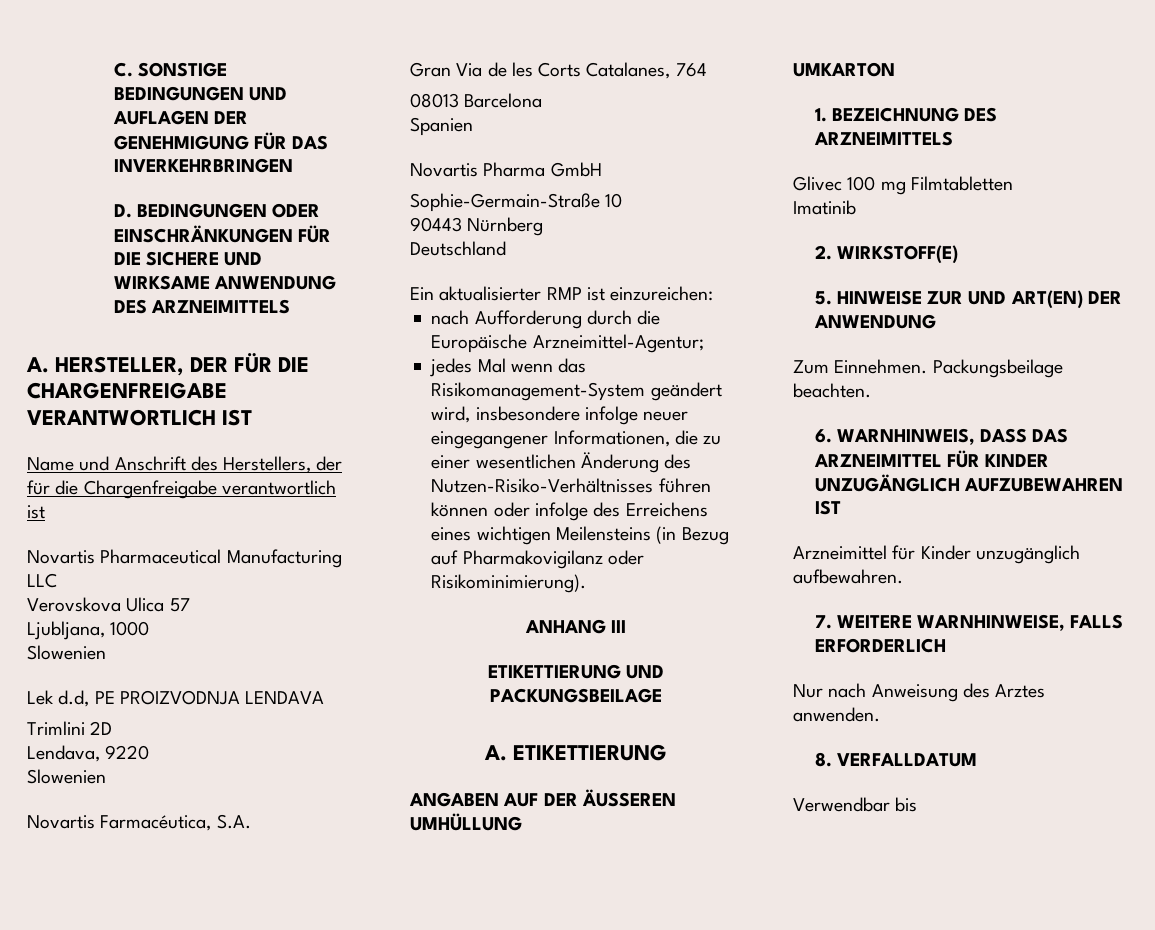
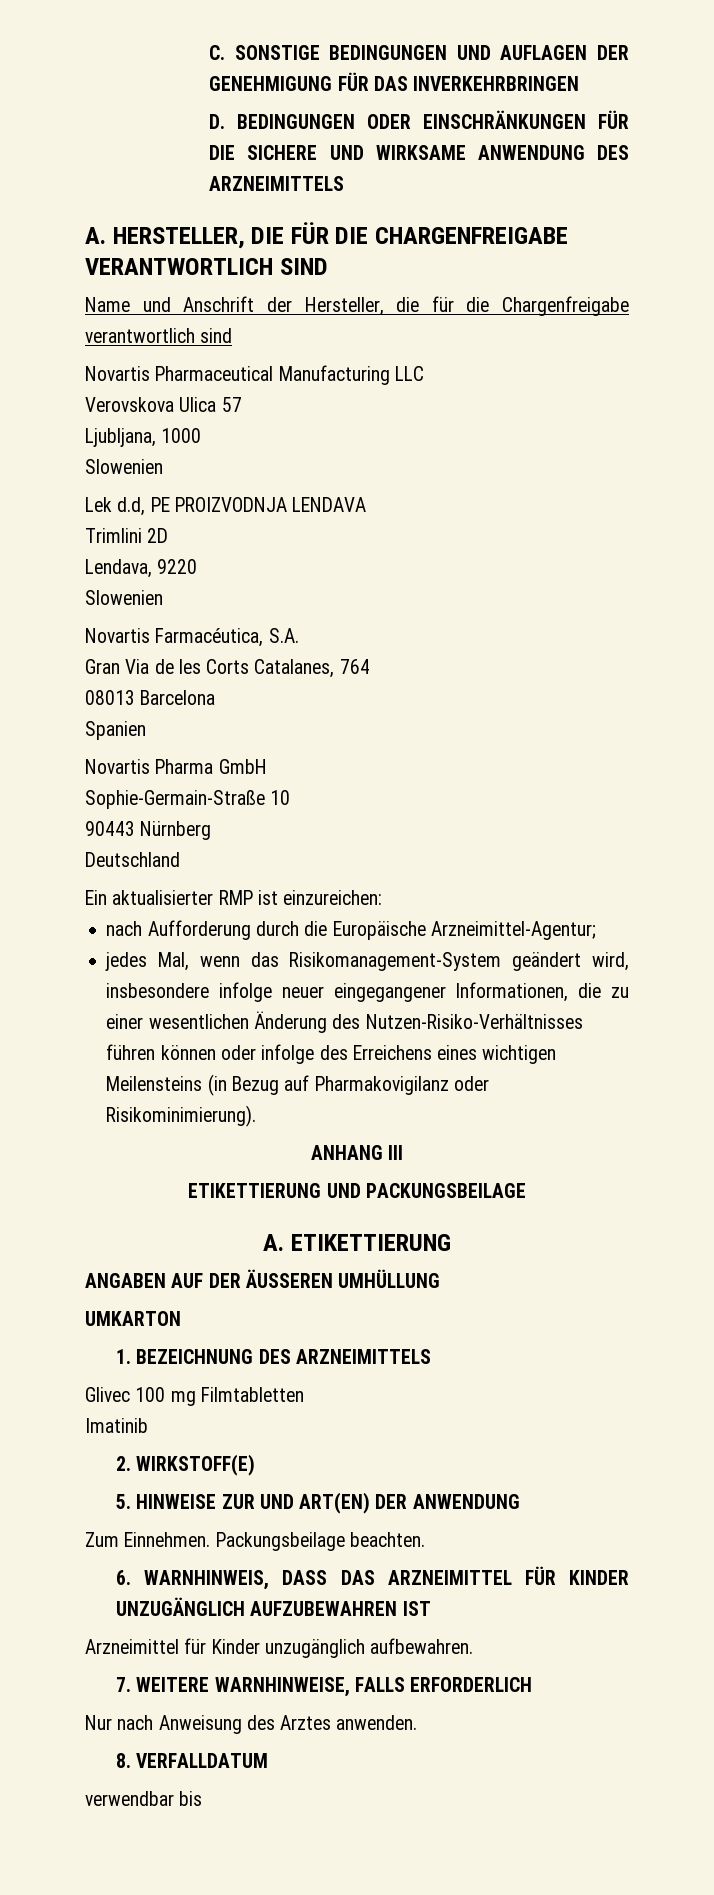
[190,357,229,372] DER -> [251,227,285,244] DIE
[222,409,253,426] IST -> [279,258,328,275] SIND
[190,456,343,473] des Herstellers, der -> [266,297,420,316] der Hersteller, die
[27,505,45,519] ist -> [200,328,233,343] sind
[477,358,506,373] Mal -> [158,952,190,971] Mal,
[793,797,890,812] Verwendbar -> [85,1791,174,1806] verwendbar

